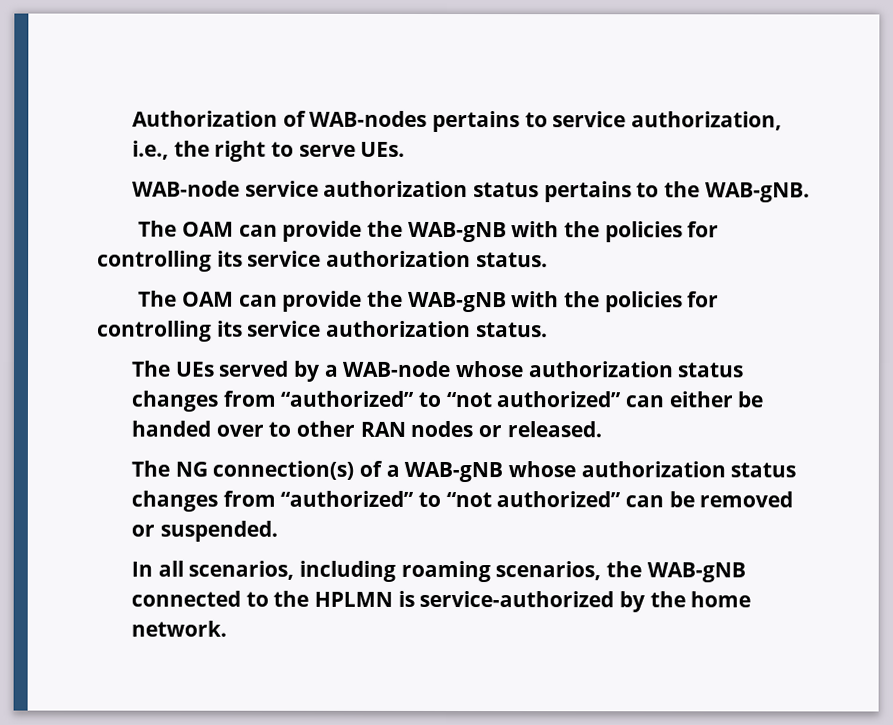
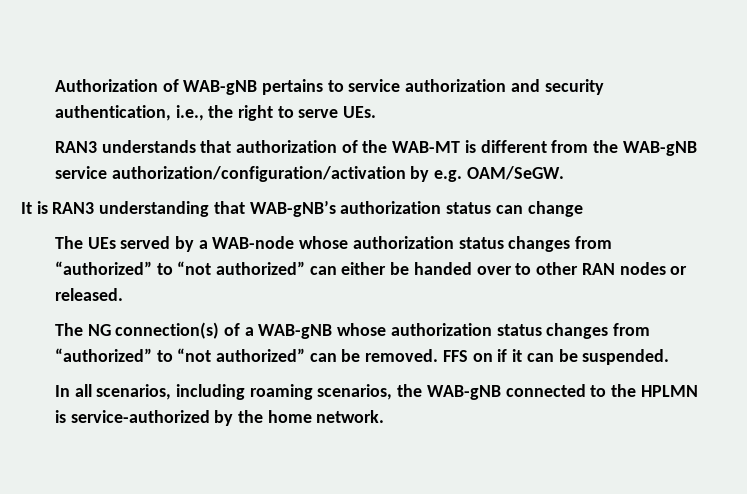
[309,110,428,127] WAB-nodes -> [183,80,258,95] WAB-gNB
[630,111,782,131] authorization, -> [405,79,604,95] [54,105,171,121] authorization and security authentication,
[131,180,810,203] [138,220,720,243] [97,250,548,272] [138,290,720,313] [97,320,548,342] WAB-node service authorization status pertains to the WAB-gNB. // The OAM can provide the WAB-gNB with the policies for controlling its service authorization status. // The OAM can provide the WAB-gNB with the policies for controlling its service authorization status. -> [54,140,697,156] [54,166,564,182] [21,200,583,217] RAN3 understands that authorization of the WAB-MT is different from the WAB-gNB service authorization/configuration/activation by e.g. OAM/SeGW. // It is RAN3 understanding that WAB-gNB’s authorization status can change
[699,491,794,508] [130,524,155,537] removed or -> [365,349,578,362] removed. FFS on if it can be

